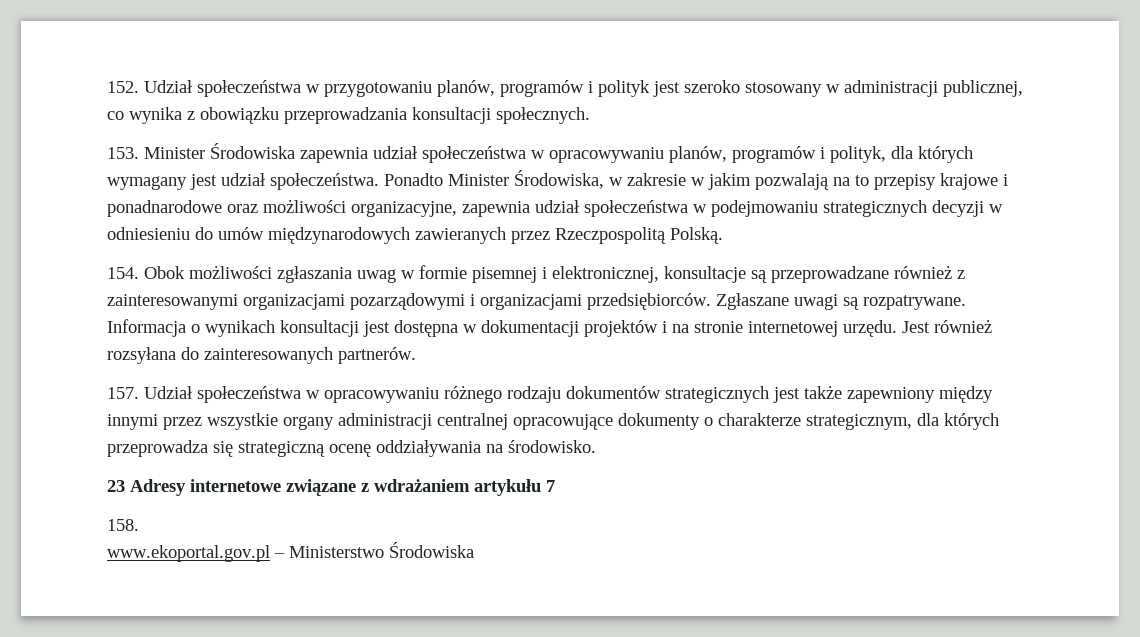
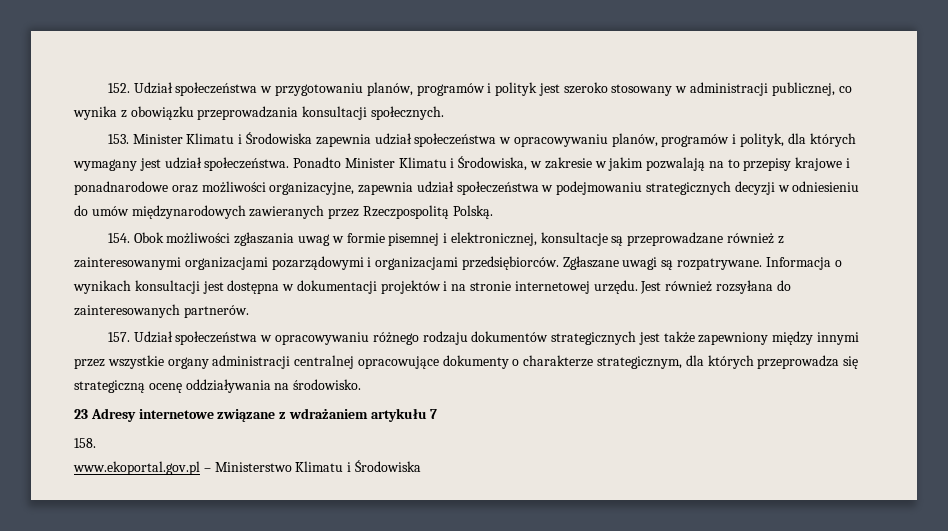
(205, 153) none -> [186,133,243,144] Klimatu i
(509, 180) none -> [398,157,455,168] Klimatu i
(384, 552) none -> [295,461,352,472] Klimatu i

